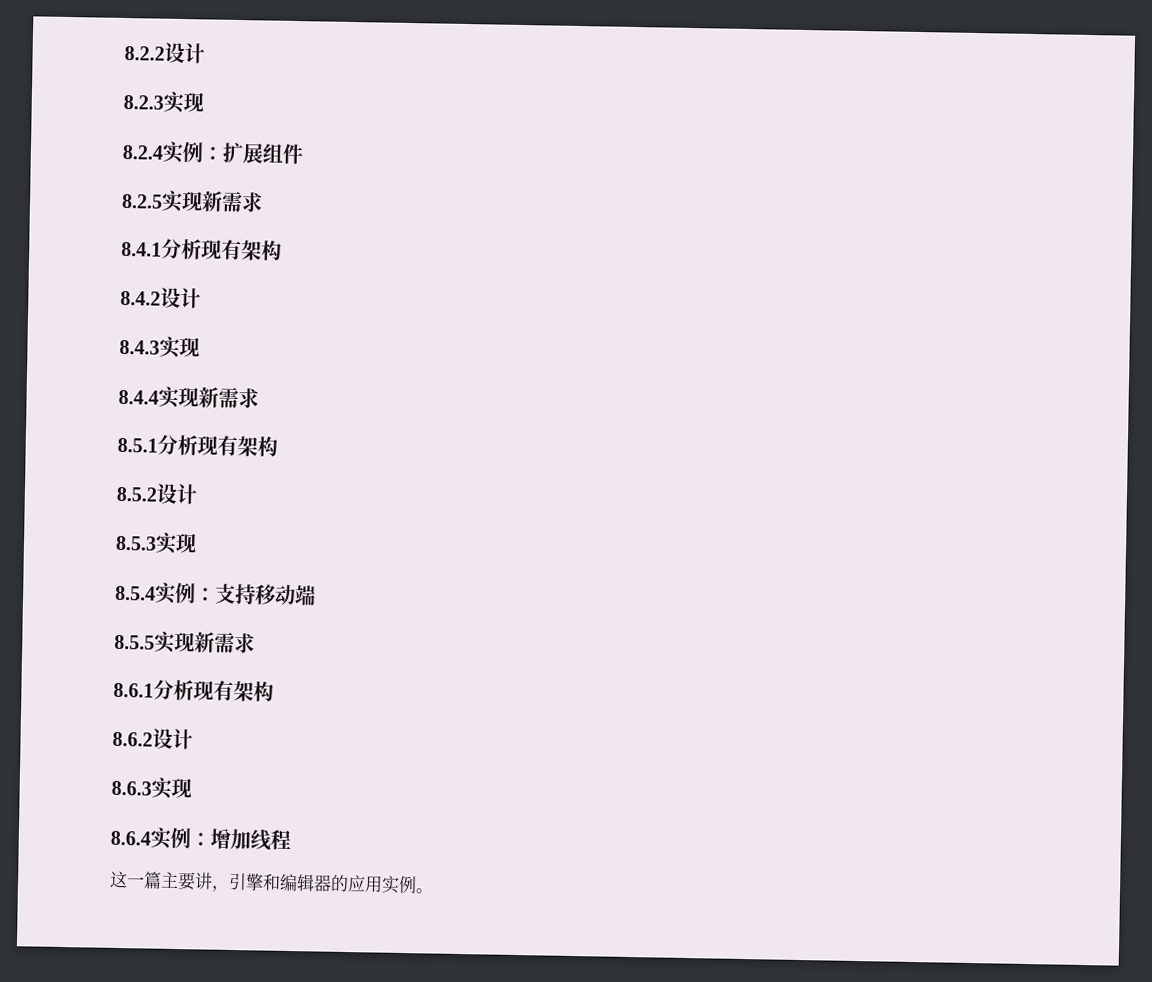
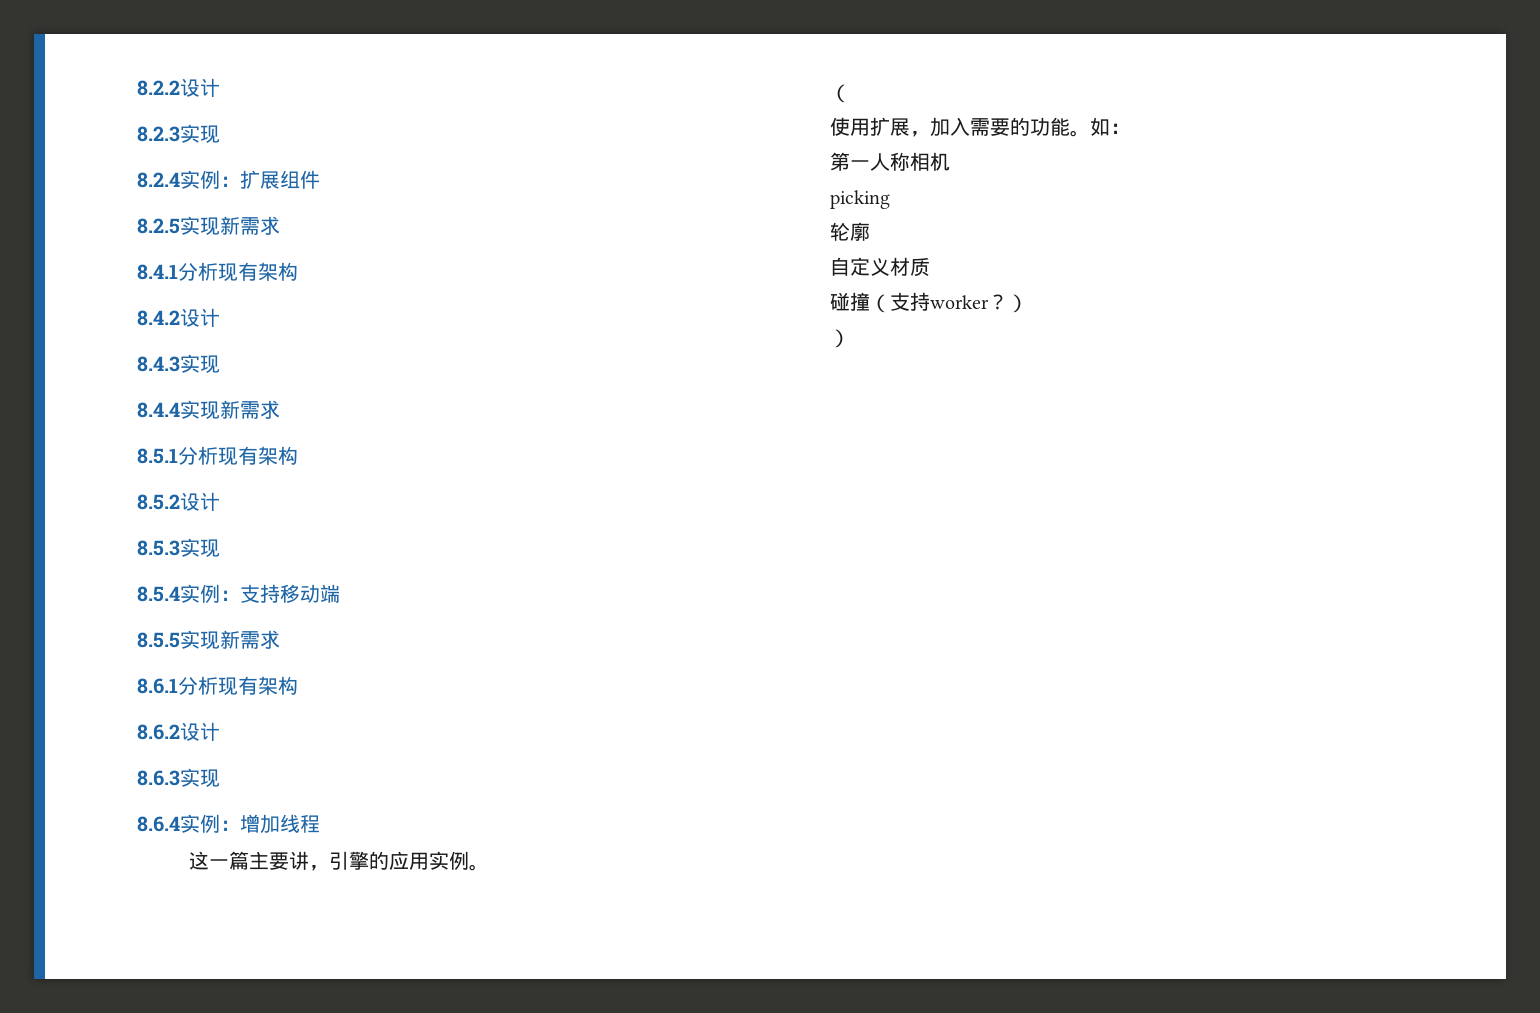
[262,873,332,892] 和编辑器 -> (369, 860) none
(433, 891) none -> [830,84,850,103] [830,117,1130,137] [830,152,950,171] [830,190,890,209] [830,222,870,241] [830,257,930,276] [830,292,1028,313] [830,329,850,348] // （ // 使用扩展，加入需要的功能。如： // 第一人称相机 // picking // 轮廓 // 自定义材质 // 碰撞（支持worker？） // ）

